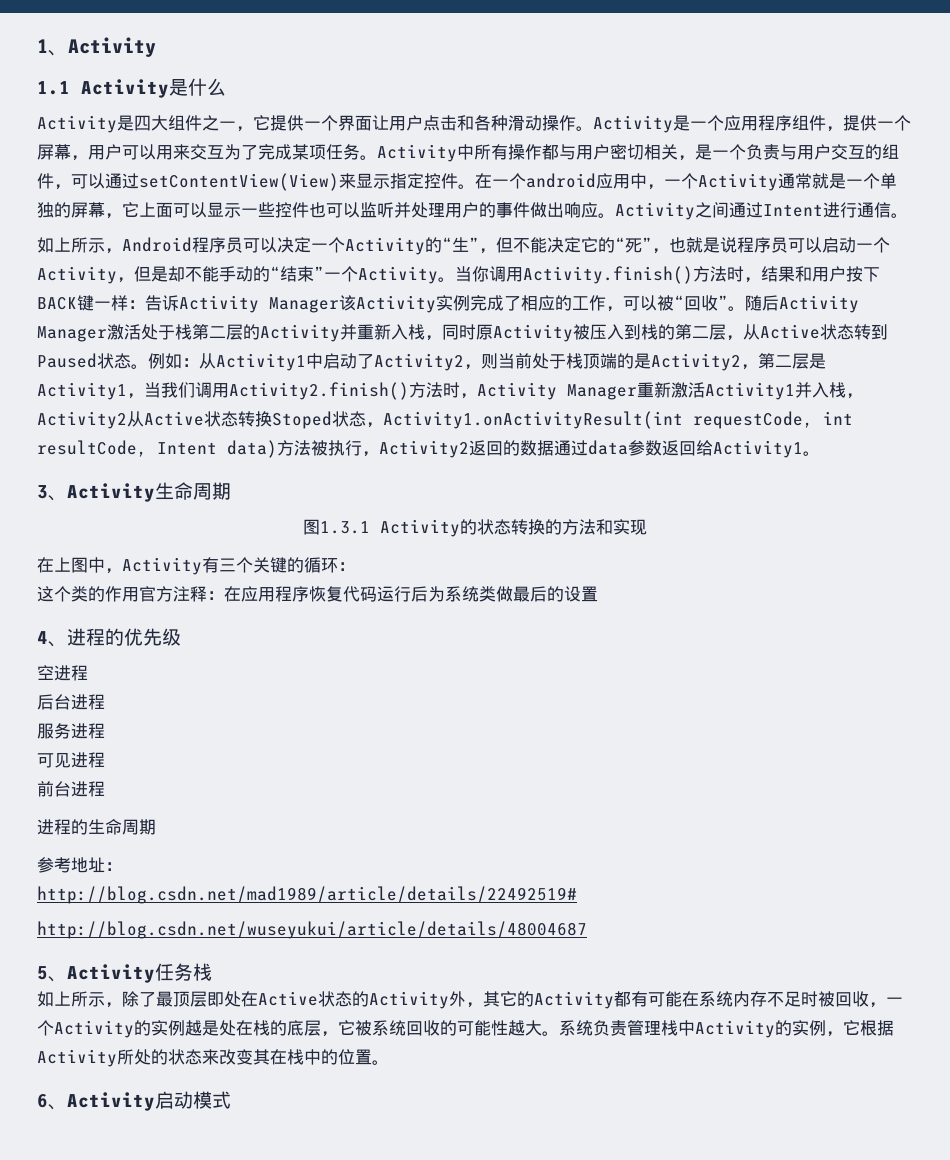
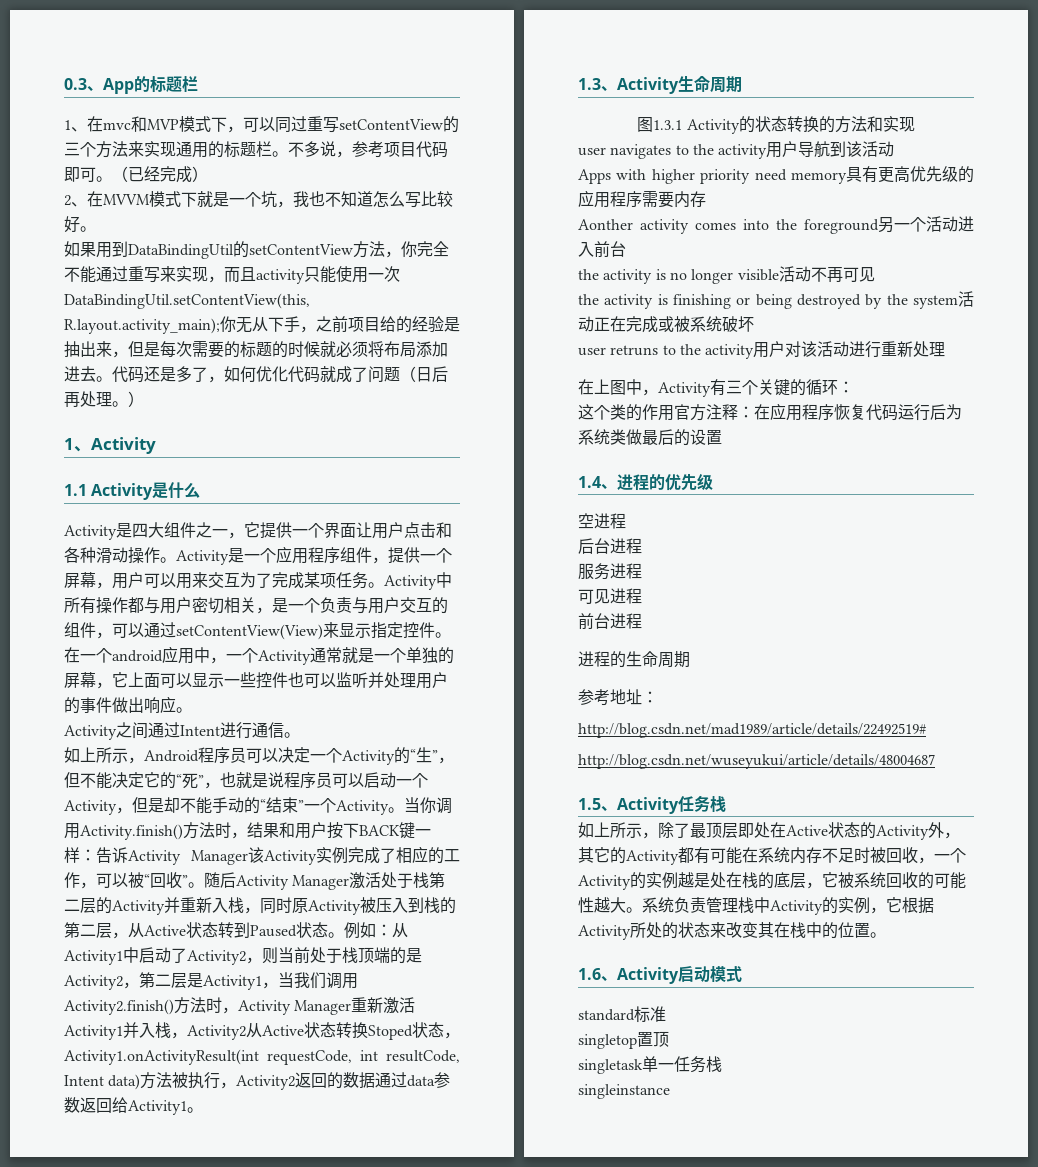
(37, 46) none -> [64,76,198,94] [64,116,459,133] [64,141,448,158] [64,166,208,183] [64,191,453,208] [64,216,96,233] [64,241,449,259] [64,266,400,284] [64,293,310,309] [64,316,460,334] [64,341,448,358] [64,366,448,383] [64,391,144,408] 0.3、App的标题栏 // 1、在mvc和MVP模式下，可以同过重写setContentView的三个方法来实现通用的标题栏。不多说，参考项目代码即可。（已经完成） // 2、在MVVM模式下就是一个坑，我也不知道怎么写比较好。 // 如果用到DataBindingUtil的setContentView方法，你完全不能通过重写来实现，而且activity只能使用一次DataBindingUtil.setContentView(this, R.layout.activity_main);你无从下手，之前项目给的经验是抽出来，但是每次需要的标题的时候就必须将布局添加进去。代码还是多了，如何优化代码就成了问题（日后再处理。） //
(615, 215) none -> (192, 710) //
[37,485,48,499] 3 -> [578,78,601,90] 1.3
(647, 527) none -> [578,141,895,159] [578,166,974,184] [578,190,706,208] [578,216,974,234] [578,241,626,258] [578,266,875,284] [578,291,974,309] [578,316,754,333] [578,341,946,359] // user navigates to the activity用户导航到该活动 // Apps with higher priority need memory具有更高优先级的应用程序需要内存 // Aonther activity comes into the foreground另一个活动进入前台 // the activity is no longer visible活动不再可见 // the activity is finishing or being destroyed by the system活动正在完成或被系统破坏 // user retruns to the activity用户对该活动进行重新处理
[37,631,48,644] 4 -> [578,476,601,488] 1.4
[37,966,48,980] 5 -> [578,798,601,810] 1.5
[37,1093,48,1108] 6 -> [578,968,601,980] 1.6
(231, 1100) none -> [578,1006,666,1023] [578,1031,669,1049] [578,1056,722,1074] [578,1084,670,1099] // standard标准 // singletop置顶 // singletask单一任务栈 // singleinstance

